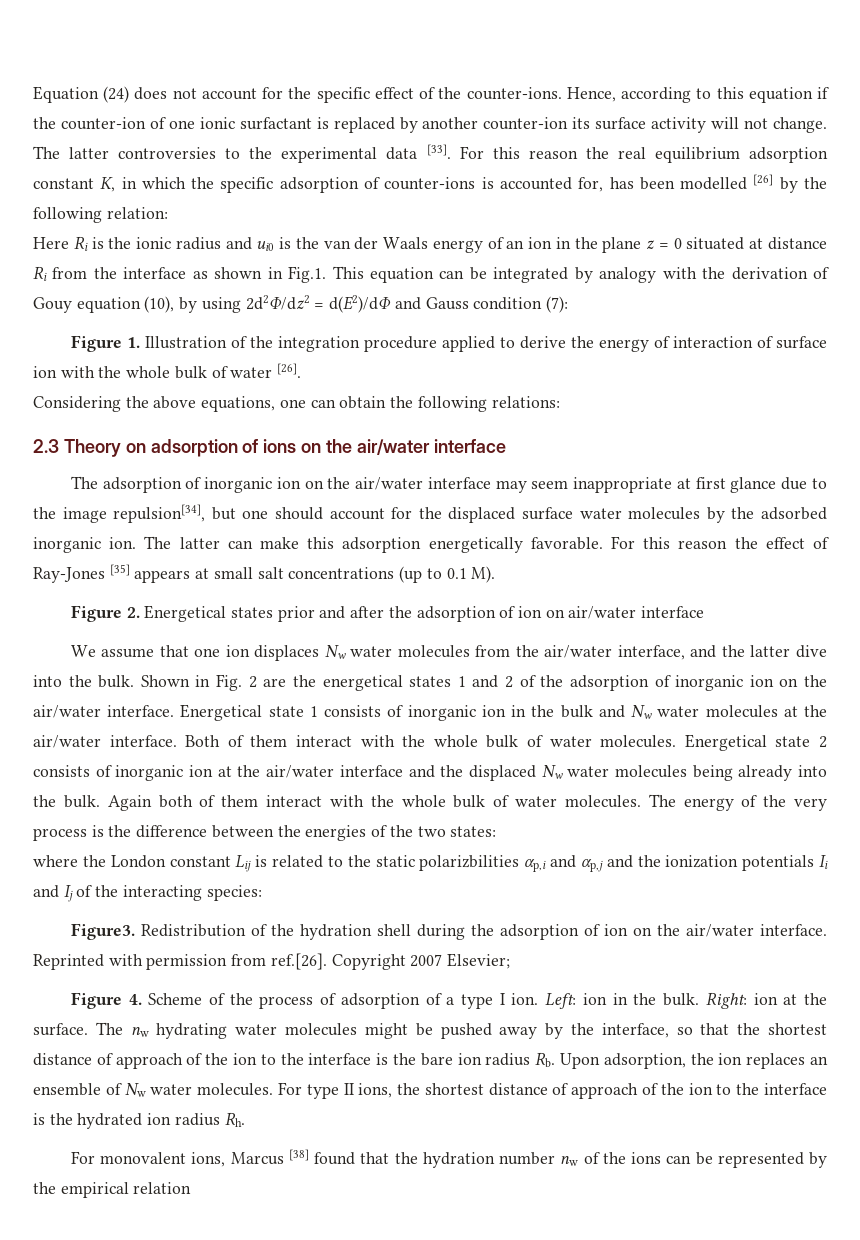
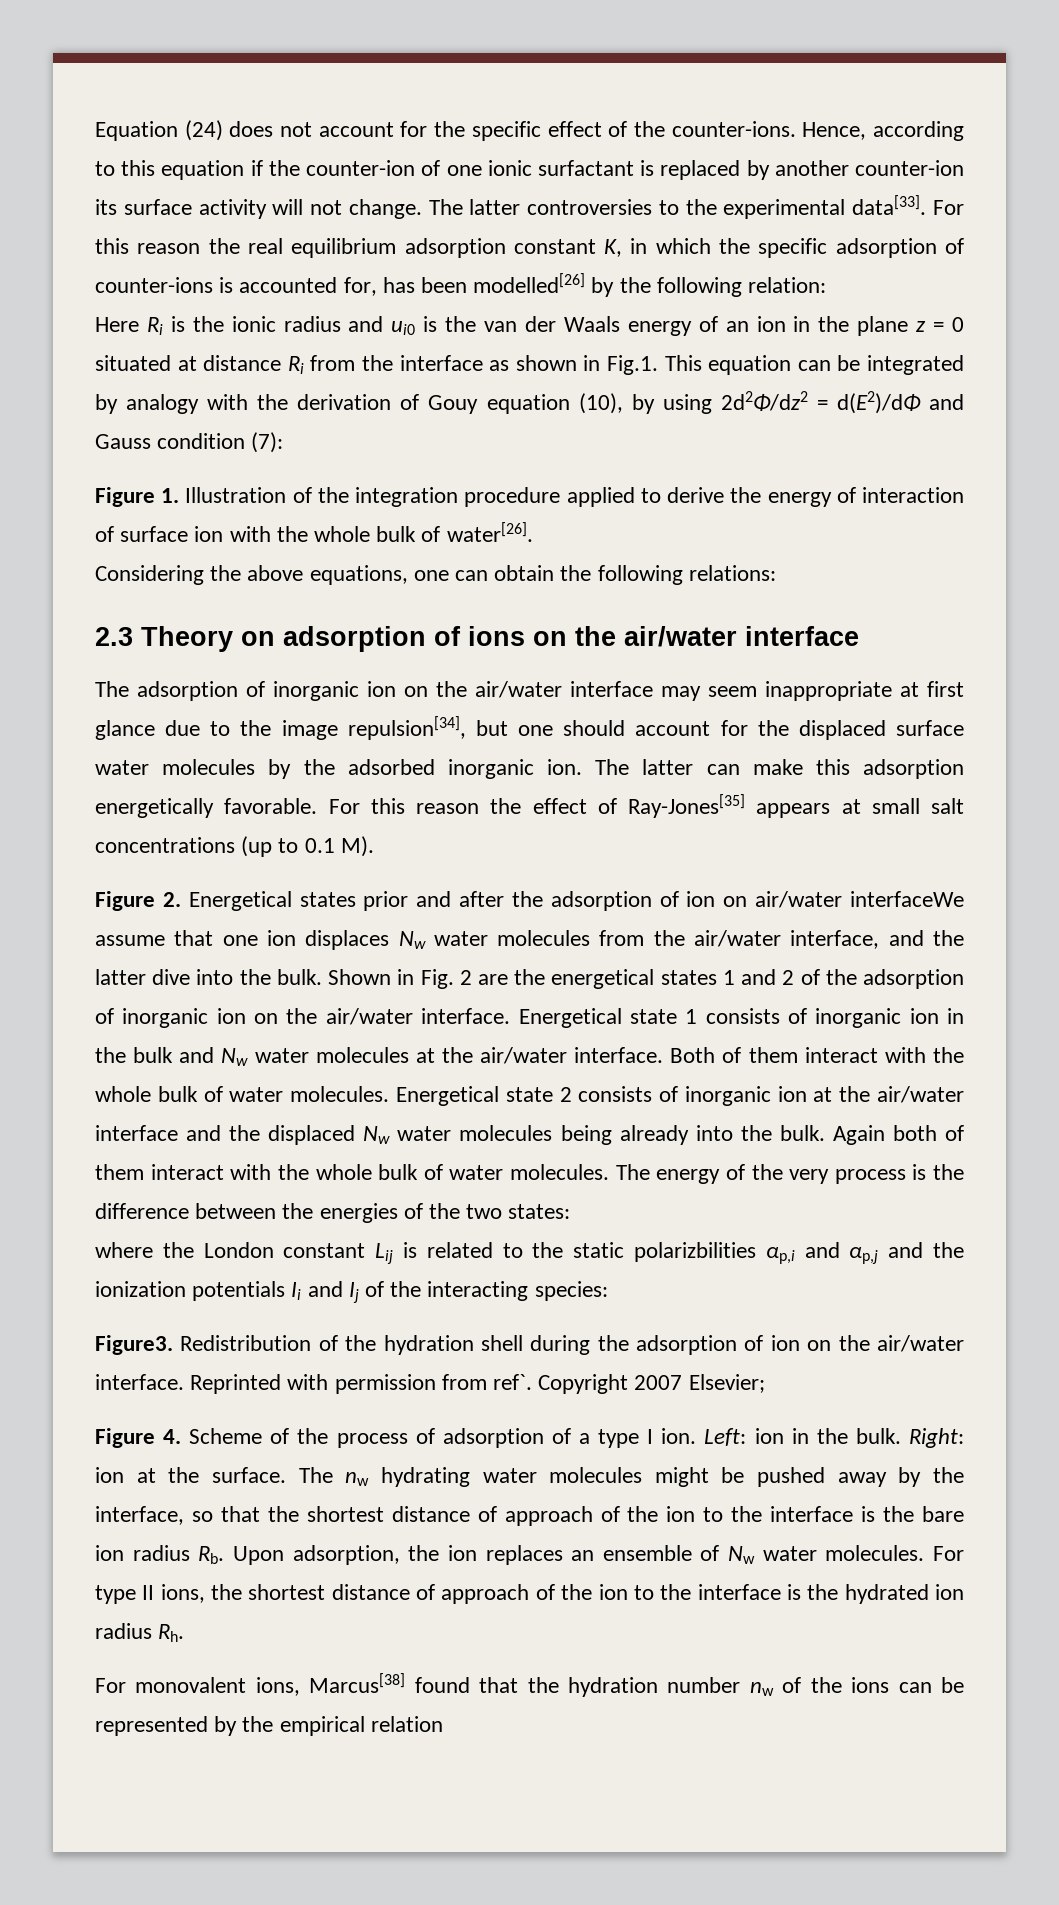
[386,144,451,160] data [33]. -> [852,195,927,215] data[33].
[680,174,774,190] modelled [26] -> [473,273,586,293] modelled[26]
[230,363,302,378] water [26]. -> [446,522,533,542] water[26].
[33,564,130,583] Ray-Jones [35] -> [628,794,745,818] Ray-Jones[35]
[641,606,705,618] [70,645,96,657] interface // We -> [850,891,964,907] interfaceWe
[270,953,327,970] ref.[26]. -> [493,1374,533,1390] ref`.
[230,1149,309,1165] Marcus [38] -> [309,1673,406,1693] Marcus[38]

